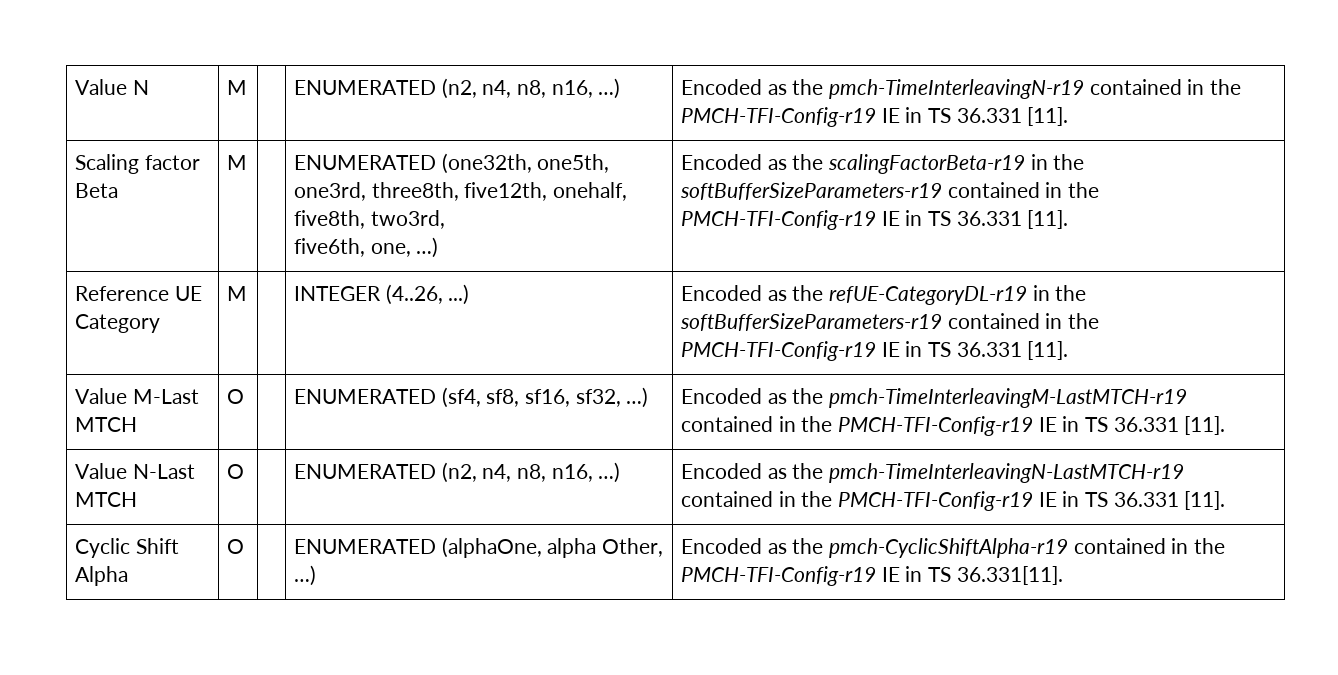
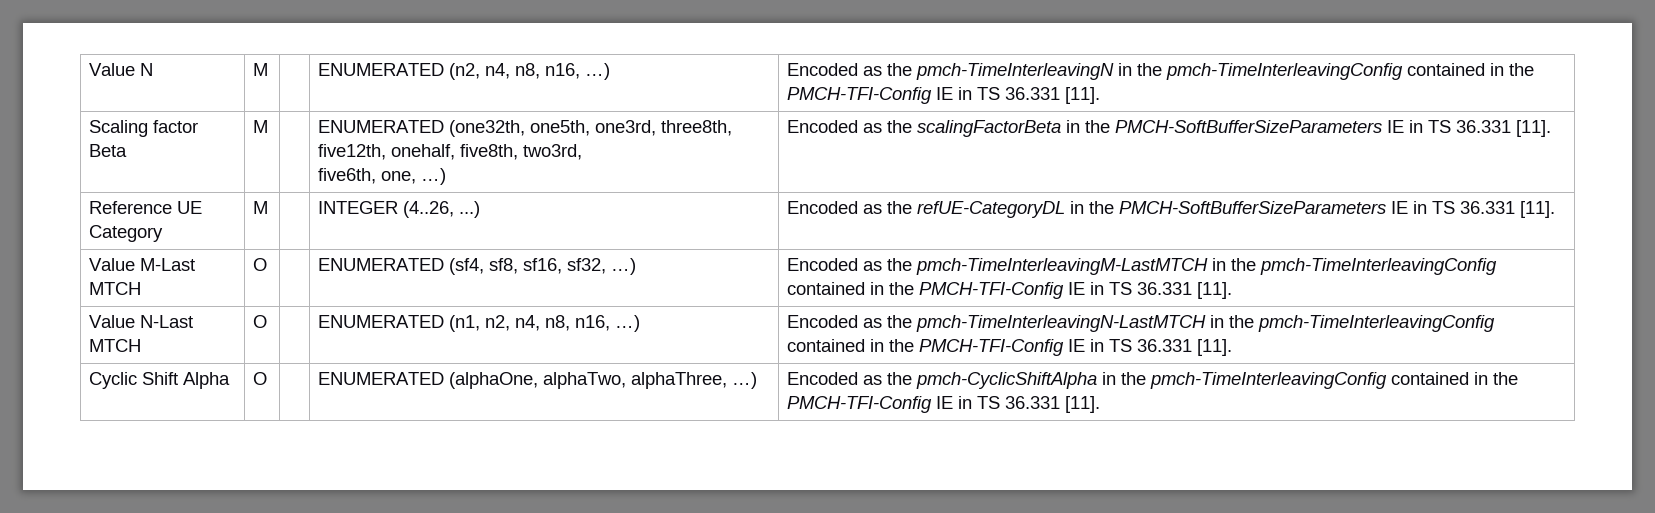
[828,79,1241,99] [680,107,876,127] pmch-TimeInterleavingN-r19 contained in the PMCH-TFI-Config-r19 -> [916,63,1535,80] [787,87,933,104] pmch-TimeInterleavingN in the pmch-TimeInterleavingConfig contained in the PMCH-TFI-Config
[827,154,1085,174] [679,182,1099,200] [680,210,876,230] scalingFactorBeta-r19 in the softBufferSizeParameters-r19 contained in the PMCH-TFI-Config-r19 -> [917,120,1383,137] scalingFactorBeta in the PMCH-SoftBufferSizeParameters
[828,285,1087,305] [679,313,1099,331] [680,341,876,361] refUE-CategoryDL-r19 in the softBufferSizeParameters-r19 contained in the PMCH-TFI-Config-r19 -> [917,201,1387,218] refUE-CategoryDL in the PMCH-SoftBufferSizeParameters
[828,388,1187,408] [680,416,1033,436] pmch-TimeInterleavingM-LastMTCH-r19 contained in the PMCH-TFI-Config-r19 -> [916,258,1498,275] [787,282,1065,299] pmch-TimeInterleavingM-LastMTCH in the pmch-TimeInterleavingConfig contained in the PMCH-TFI-Config
[441,462,621,483] [680,463,1184,483] [680,491,1033,511] (n2, n4, n8, n16, …) | Encoded as the pmch-TimeInterleavingN-LastMTCH-r19 contained in the PMCH-TFI-Config-r19 -> [449,315,641,332] [787,315,1496,332] [787,339,1065,356] (n1, n2, n4, n8, n16, …) | Encoded as the pmch-TimeInterleavingN-LastMTCH in the pmch-TimeInterleavingConfig contained in the PMCH-TFI-Config
[547,538,663,558] [293,565,316,586] [680,538,1225,558] [680,566,1063,586] alpha Other, …) | Encoded as the pmch-CyclicShiftAlpha-r19 contained in the PMCH-TFI-Config-r19 IE in TS 36.331[11]. -> [543,372,758,389] [787,372,1519,389] [787,396,1101,413] alphaTwo, alphaThree, …) | Encoded as the pmch-CyclicShiftAlpha in the pmch-TimeInterleavingConfig contained in the PMCH-TFI-Config IE in TS 36.331 [11].

